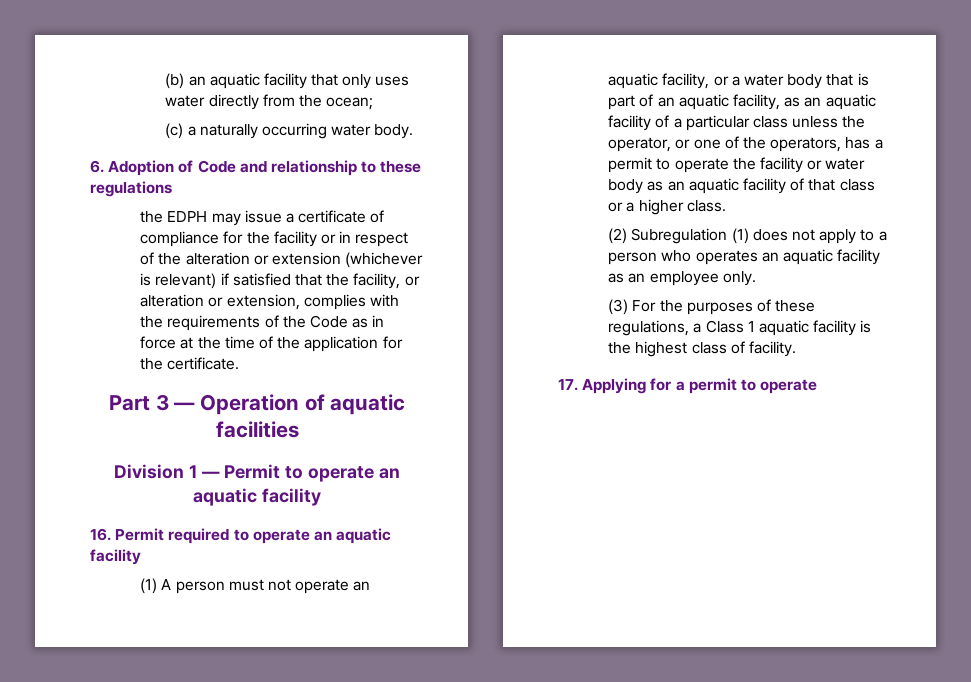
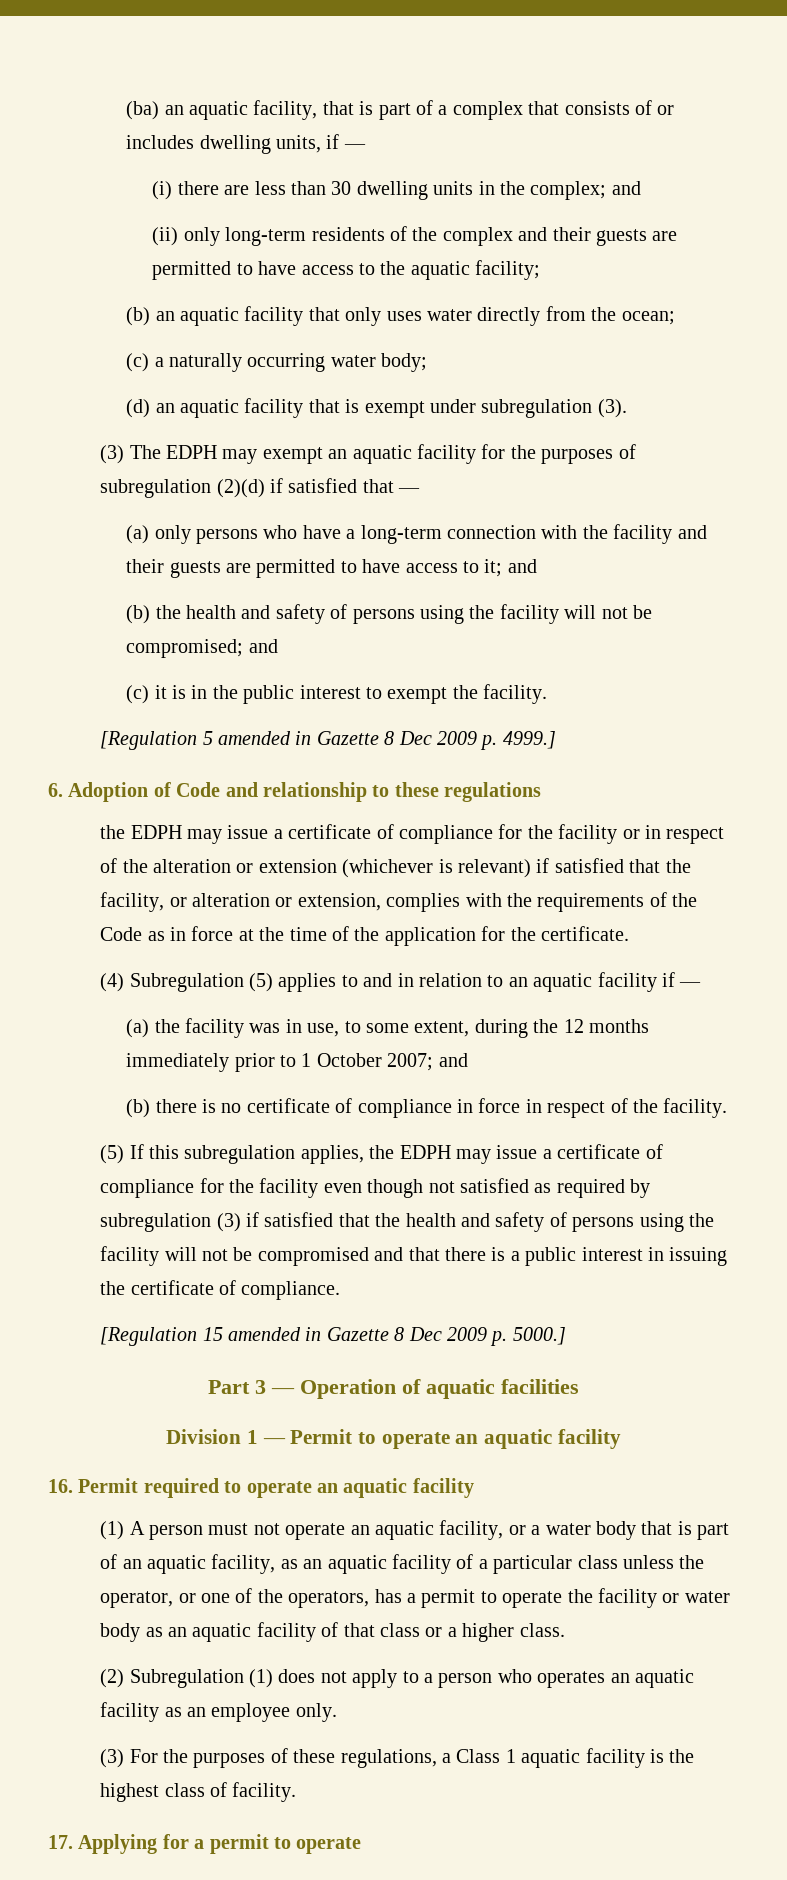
(165, 81) none -> [126,100,675,120] [126,134,366,154] [152,181,641,200] [152,226,678,246] [152,260,541,280] (ba) an aquatic facility, that is part of a complex that consists of or includes dwelling units, if — // (i) there are less than 30 dwelling units in the complex; and // (ii) only long-term residents of the complex and their guests are permitted to have access to the aquatic facility; //
[374,124,414,139] body. -> [381,353,428,372] [126,398,627,418] [100,444,636,464] [100,478,421,498] [126,524,707,544] [126,559,537,578] [126,604,653,624] [126,639,278,658] [126,684,548,704] [100,731,556,750] body; // (d) an aquatic facility that is exempt under subregulation (3). // (3) The EDPH may exempt an aquatic facility for the purposes of subregulation (2)(d) if satisfied that — // (a) only persons who have a long-term connection with the facility and their guests are permitted to have access to it; and // (b) the health and safety of persons using the facility will not be compromised; and // (c) it is in the public interest to exempt the facility. // [Regulation 5 amended in Gazette 8 Dec 2009 p. 4999.]
(240, 363) none -> [100,972,702,992] [126,1018,650,1038] [126,1053,468,1072] [126,1098,728,1118] [100,1144,663,1164] [100,1178,651,1198] [100,1212,714,1232] [100,1246,728,1266] [100,1280,341,1300] [100,1327,566,1346] // (4) Subregulation (5) applies to and in relation to an aquatic facility if — // (a) the facility was in use, to some extent, during the 12 months immediately prior to 1 October 2007; and // (b) there is no certificate of compliance in force in respect of the facility. // (5) If this subregulation applies, the EDPH may issue a certificate of compliance for the facility even though not satisfied as required by subregulation (3) if satisfied that the health and safety of persons using the facility will not be compromised and that there is a public interest in issuing the certificate of compliance. // [Regulation 15 amended in Gazette 8 Dec 2009 p. 5000.]

